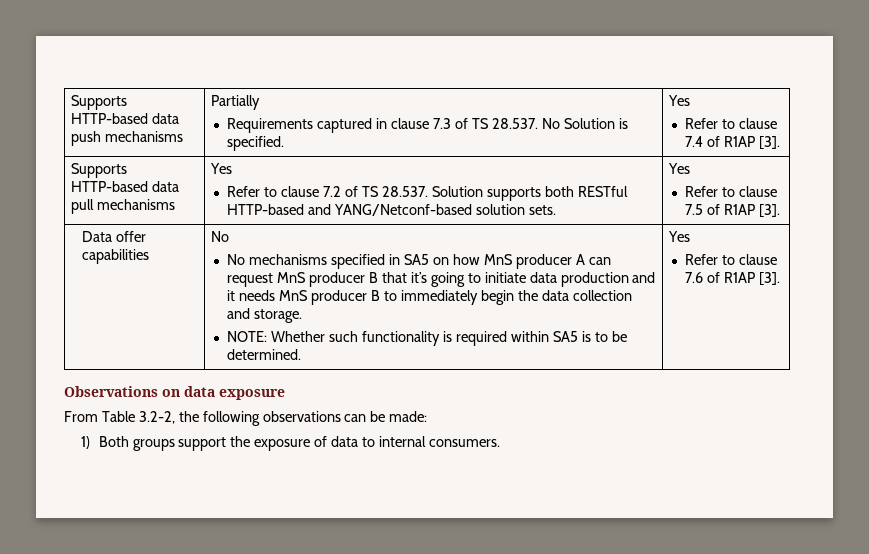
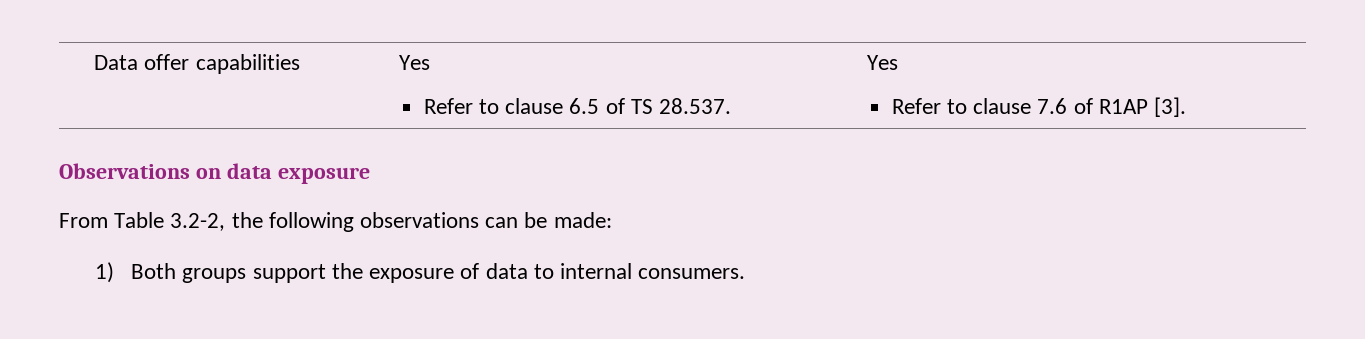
[71,95,128,110] [71,113,180,124] [71,131,184,146] [211,95,261,110] [227,118,628,133] [227,136,285,151] [668,95,691,106] [685,118,778,129] [685,136,781,149] [71,163,128,178] [71,181,180,192] [71,199,176,214] [210,163,233,174] [227,186,628,201] [227,204,557,216] [668,163,691,174] [685,186,778,197] [685,204,781,217] [81,231,146,242] [81,249,149,264] [211,231,230,242] [227,254,611,269] [227,272,656,287] [227,290,632,305] [227,308,303,323] [227,331,627,346] [227,349,302,360] Supports HTTP-based data push mechanisms | Partially // Requirements captured in clause 7.3 of TS 28.537. No Solution is specified. | Yes // Refer to clause 7.4 of R1AP [3]. // Supports HTTP-based data pull mechanisms | Yes // Refer to clause 7.2 of TS 28.537. Solution supports both RESTful HTTP-based and YANG/Netconf-based solution sets. | Yes // Refer to clause 7.5 of R1AP [3]. // Data offer capabilities | No // No mechanisms specified in SA5 on how MnS producer A can request MnS producer B that it’s going to initiate data production and it needs MnS producer B to immediately begin the data collection and storage. // NOTE: Whether such functionality is required within SA5 is to be determined. -> [94,54,300,74] [398,55,430,70] [423,98,732,114] Data offer capabilities | Yes // Refer to clause 6.5 of TS 28.537.

